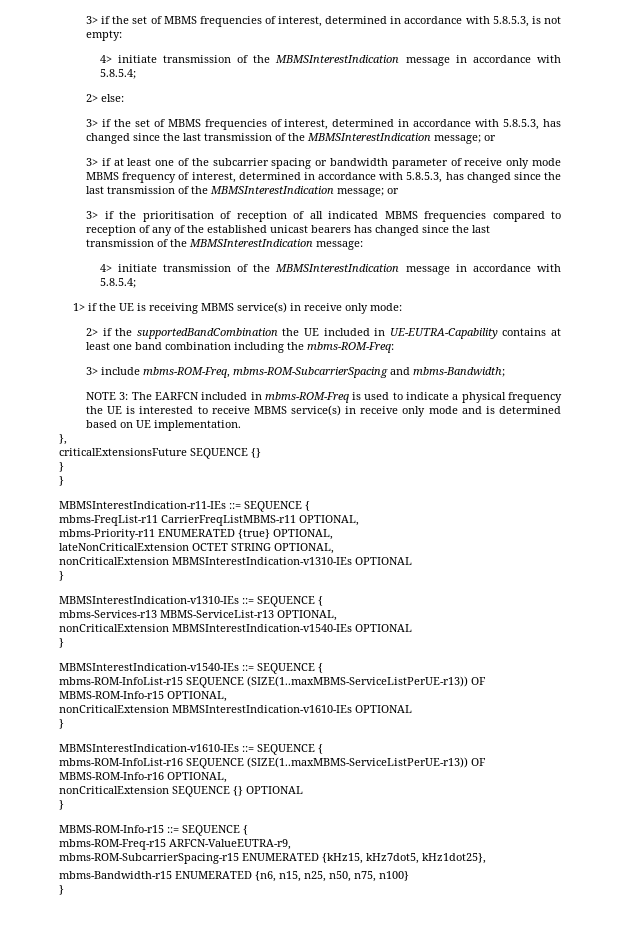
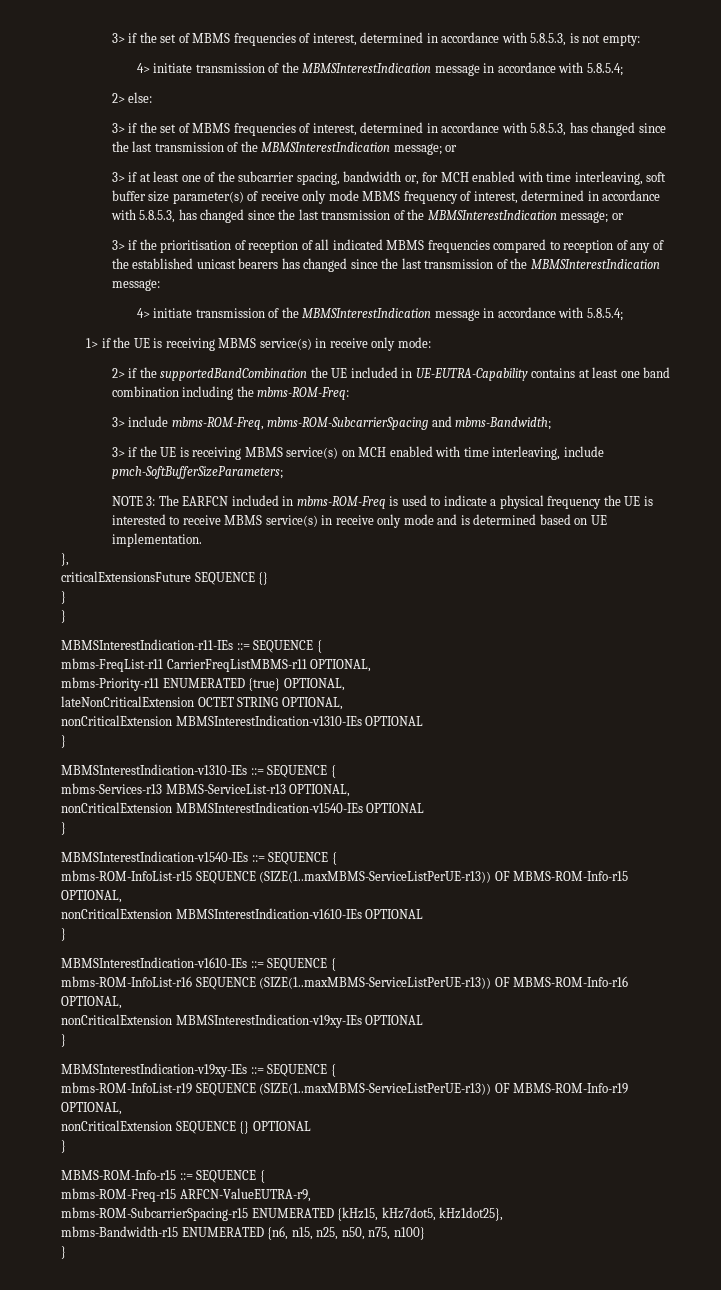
[271,158,448,169] spacing or bandwidth parameter -> [296,171,667,185] [111,190,244,204] spacing, bandwidth or, for MCH enabled with time interleaving, soft buffer size parameter(s)
(506, 372) none -> [111,446,604,460] [111,466,283,479] // 3> if the UE is receiving MBMS service(s) on MCH enabled with time interleaving, include pmch-SoftBufferSizeParameters;
(227, 777) none -> [61,1014,424,1028] [61,1034,66,1047] [61,1063,336,1077] [61,1082,629,1096] [61,1102,122,1115] // nonCriticalExtension MBMSInterestIndication-v19xy-IEs OPTIONAL // } // MBMSInterestIndication-v19xy-IEs ::= SEQUENCE { // mbms-ROM-InfoList-r19 SEQUENCE (SIZE(1..maxMBMS-ServiceListPerUE-r13)) OF MBMS-ROM-Info-r19 OPTIONAL,

